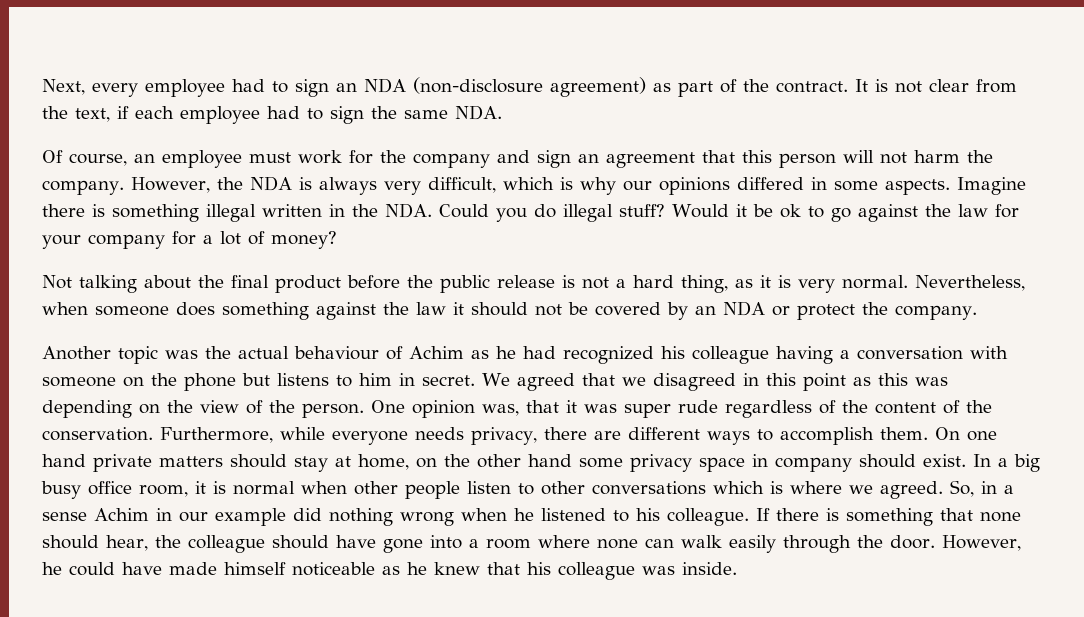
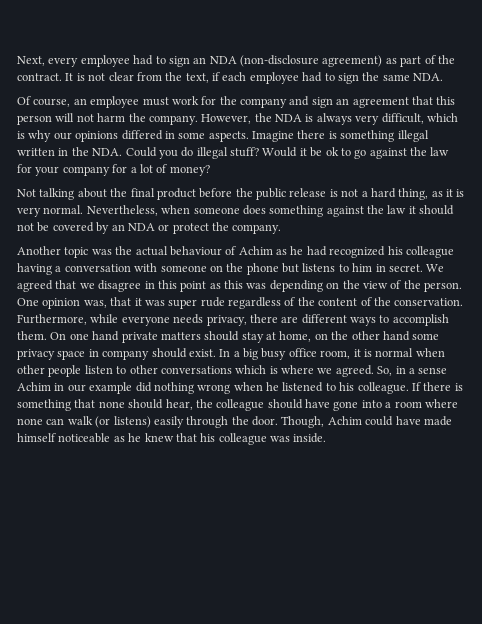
[652,373,736,391] disagreed -> [98,280,142,292] disagree
(722, 541) none -> [95,416,151,428] (or listens)
[941,535,1021,551] [42,562,62,575] However, he -> [281,416,362,428] Though, Achim

